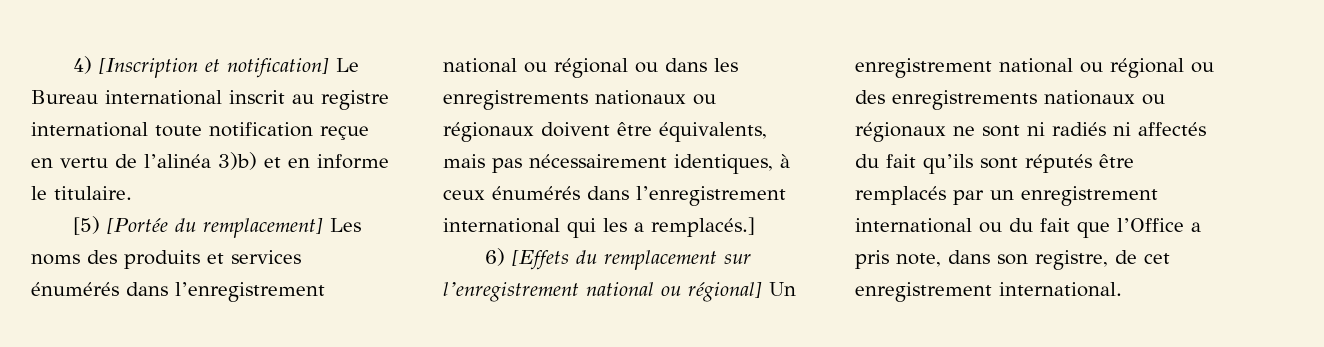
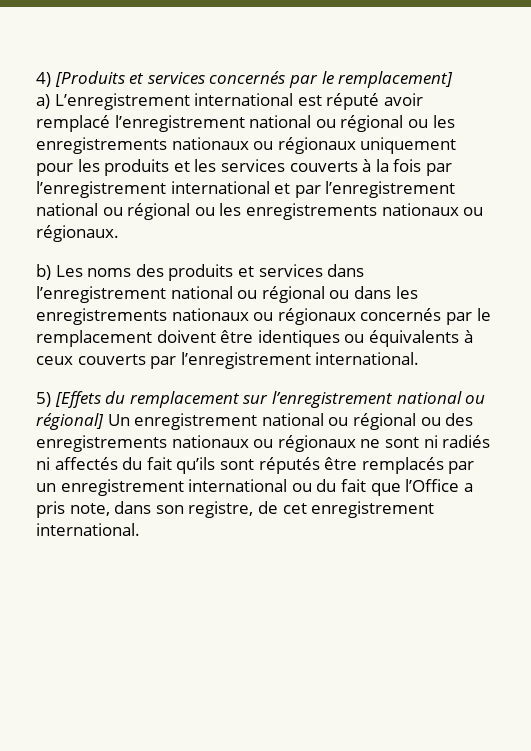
[99,57,360,78] [31,90,389,110] [31,122,369,140] [31,152,389,170] [31,186,132,200] [73,216,324,238] [Inscription et notification] Le Bureau international inscrit au registre international toute notification reçue en vertu de l’alinéa 3)b) et en informe le titulaire. // [5) [Portée du remplacement] -> [54,71,454,88] [36,93,423,110] [36,115,455,132] [36,137,457,154] [36,159,452,176] [36,181,456,198] [36,203,484,220] [36,225,119,242] [36,264,51,280] [Produits et services concernés par le remplacement] // a) L’enregistrement international est réputé avoir remplacé l’enregistrement national ou régional ou les enregistrements nationaux ou régionaux uniquement pour les produits et les services couverts à la fois par l’enregistrement international et par l’enregistrement national ou régional ou les enregistrements nationaux ou régionaux. // b)
[31,282,119,296] énumérés -> (323, 270) none
[541,122,767,142] [443,154,790,174] [443,186,786,206] [443,217,755,238] [485,248,506,266] doivent être équivalents, mais pas nécessairement identiques, à ceux énumérés dans l’enregistrement international qui les a remplacés.] // 6) -> [360,308,491,325] [36,330,473,347] [36,352,420,369] [36,392,51,407] concernés par le remplacement doivent être identiques ou équivalents à ceux couverts par l’enregistrement international. // 5)

